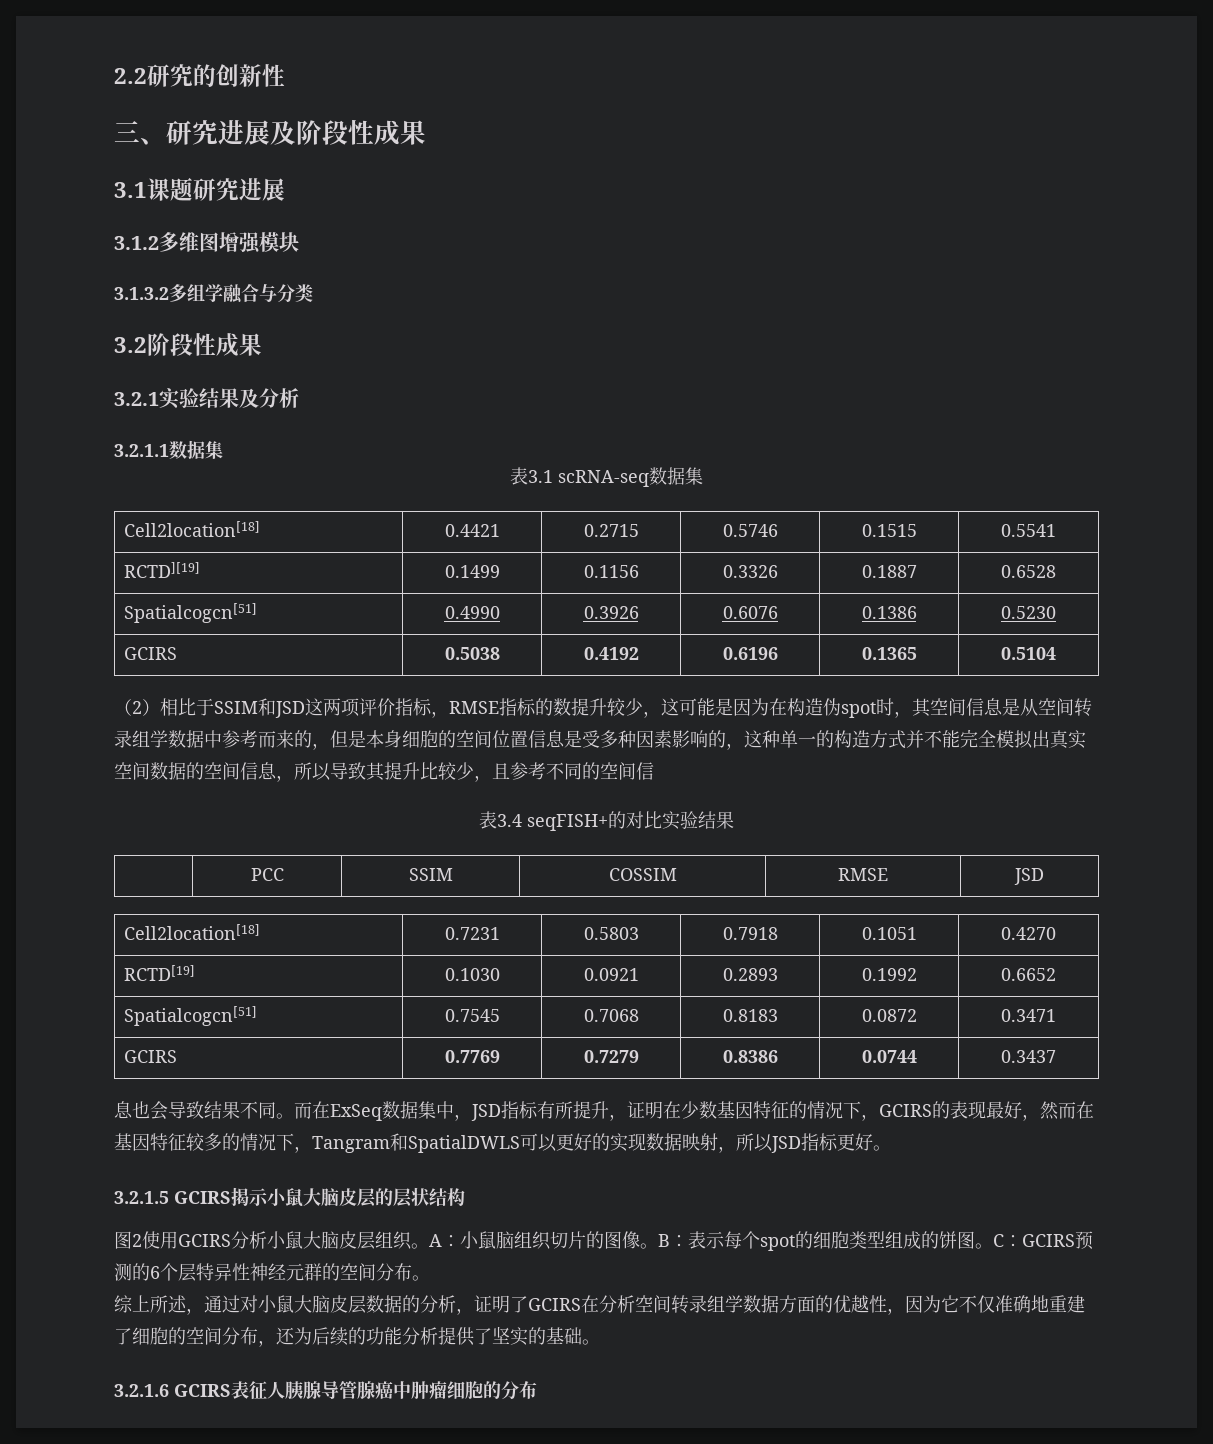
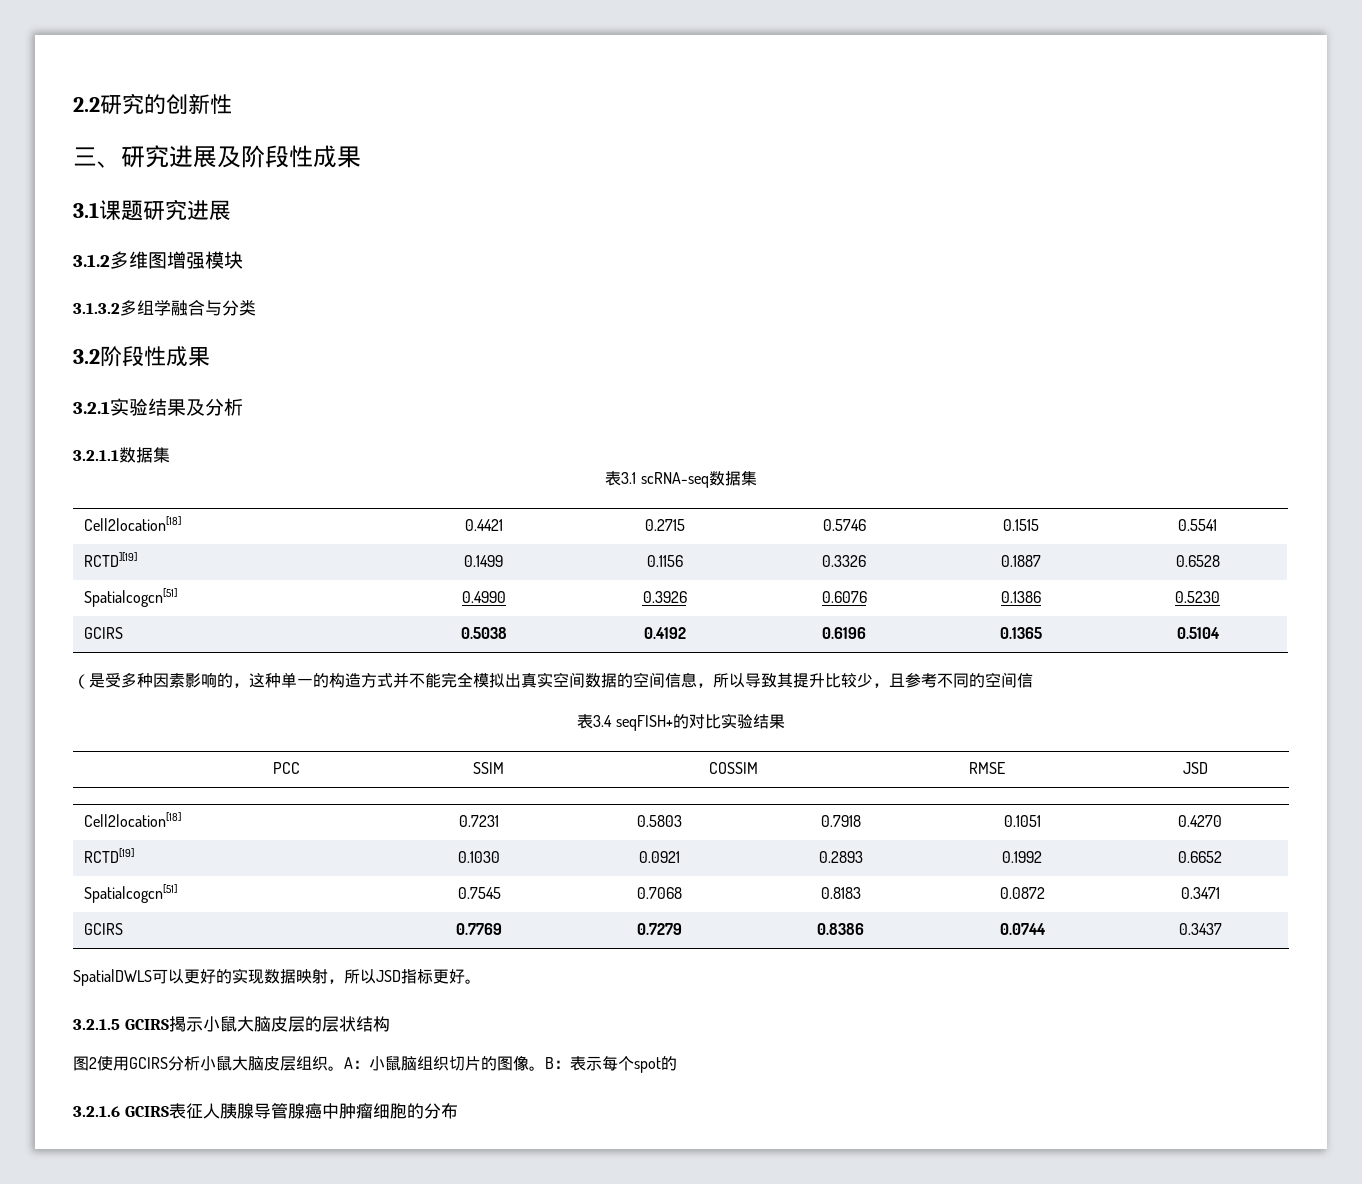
[132,698,1092,718] [114,730,565,750] 2）相比于SSIM和JSD这两项评价指标，RMSE指标的数提升较少，这可能是因为在构造伪spot时，其空间信息是从空间转录组学数据中参考而来的，但是本身细胞的空间位置信息 -> (89, 681) none
[114,1101,1094,1121] [114,1133,408,1153] 息也会导致结果不同。而在ExSeq数据集中，JSD指标有所提升，证明在少数基因特征的情况下，GCIRS的表现最好，然而在基因特征较多的情况下，Tangram和 -> (1222, 929) none
[813,1231,1093,1250] [114,1263,430,1282] [114,1295,1085,1315] [114,1326,600,1347] 细胞类型组成的饼图。C：GCIRS预测的6个层特异性神经元群的空间分布。 // 综上所述，通过对小鼠大脑皮层数据的分析，证明了GCIRS在分析空间转录组学数据方面的优越性，因为它不仅准确地重建了细胞的空间分布，还为后续的功能分析提供了坚实的基础。 -> (677, 1063) none

